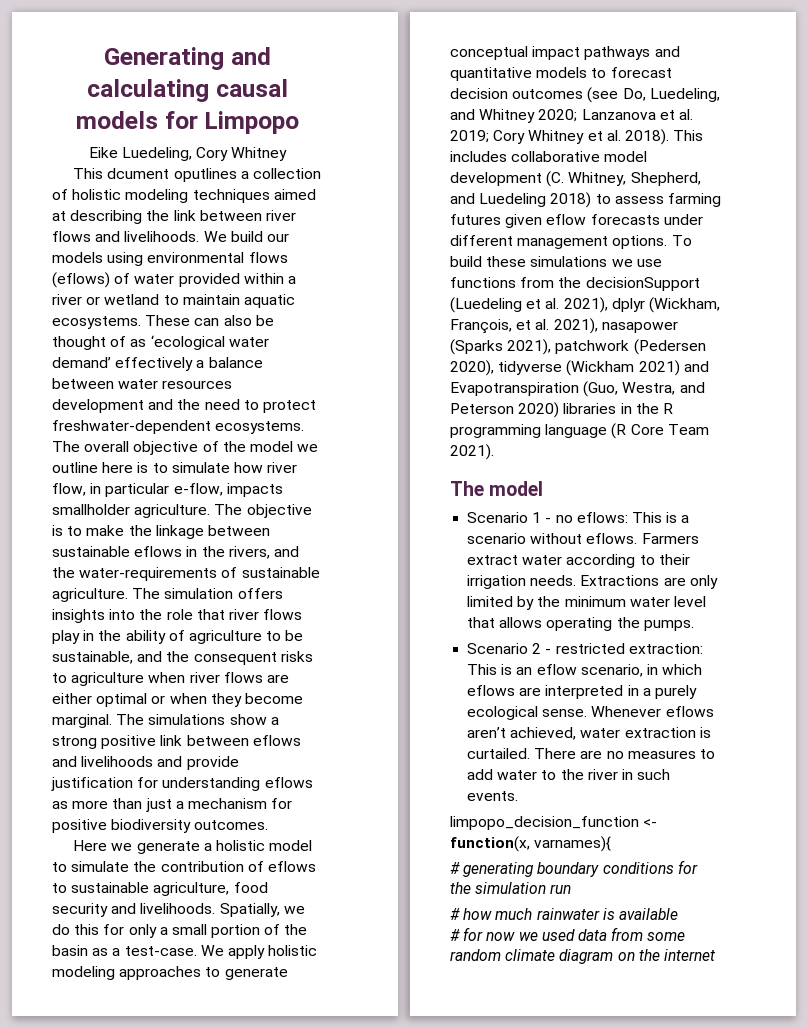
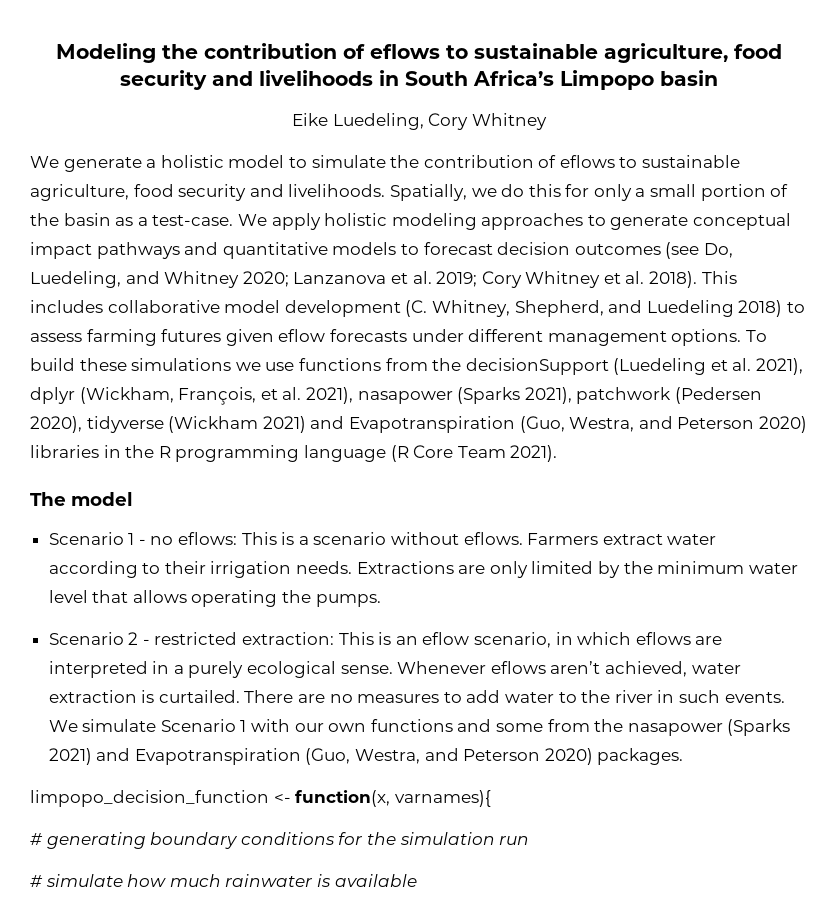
[104,47,271,70] [87,79,288,102] [75,111,198,129] Generating and calculating causal models for -> [56,43,782,63] [120,70,554,90] Modeling the contribution of eflows to sustainable agriculture, food security and livelihoods in South Africa’s
(300, 122) none -> [660,70,718,86] basin
[73,168,321,182] [52,189,316,203] [52,210,296,224] [52,231,289,242] [52,252,288,266] [52,272,296,288] [52,294,295,308] [52,315,274,329] [52,335,269,350] [52,357,263,371] [52,378,233,389] [52,399,316,413] [52,420,305,434] [52,441,319,455] [52,462,298,473] [52,483,283,497] [52,504,312,518] [52,525,270,539] [52,546,299,559] [52,567,320,581] [52,588,283,602] [52,609,303,623] [52,630,304,644] [52,651,313,665] [52,672,289,686] [52,693,303,707] [52,714,279,728] [52,735,301,749] [52,756,239,770] [51,777,313,791] [52,798,293,812] [52,819,269,833] [73,840,133,851] This dcument oputlines a collection of holistic modeling techniques aimed at describing the link between river flows and livelihoods. We build our models using environmental flows (eflows) of water provided within a river or wetland to maintain aquatic ecosystems. These can also be thought of as ‘ecological water demand’ effectively a balance between water resources development and the need to protect freshwater-dependent ecosystems. The overall objective of the model we outline here is to simulate how river flow, in particular e-flow, impacts smallholder agriculture. The objective is to make the linkage between sustainable eflows in the rivers, and the water-requirements of sustainable agriculture. The simulation offers insights into the role that river flows play in the ability of agriculture to be sustainable, and the consequent risks to agriculture when river flows are either optimal or when they become marginal. The simulations show a strong positive link between eflows and livelihoods and provide justification for understanding eflows as more than just a mechanism for positive biodiversity outcomes. // Here we -> [30,156,59,168] We
(519, 796) none -> [48,719,791,736] [48,748,684,765] We simulate Scenario 1 with our own functions and some from the nasapower (Sparks 2021) and Evapotranspiration (Guo, Westra, and Peterson 2020) packages.
(460, 914) none -> [45,874,123,887] simulate
[450,927,686,941] [450,949,715,964] // # for now we used data from some random climate diagram on the internet -> (417, 880) none

